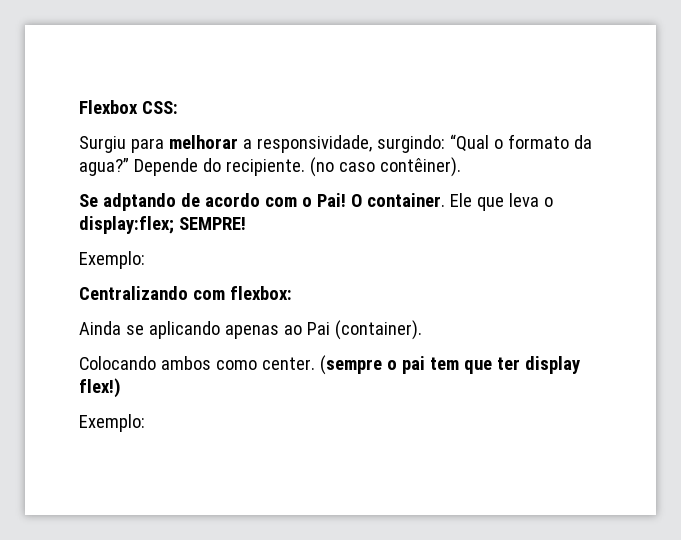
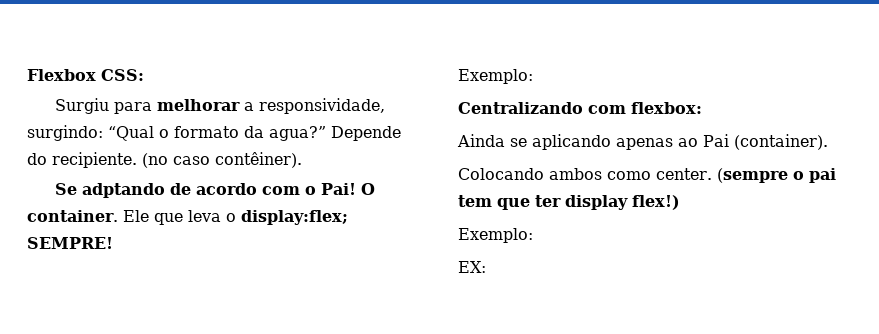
(145, 423) none -> [458,261,486,273] // EX:

